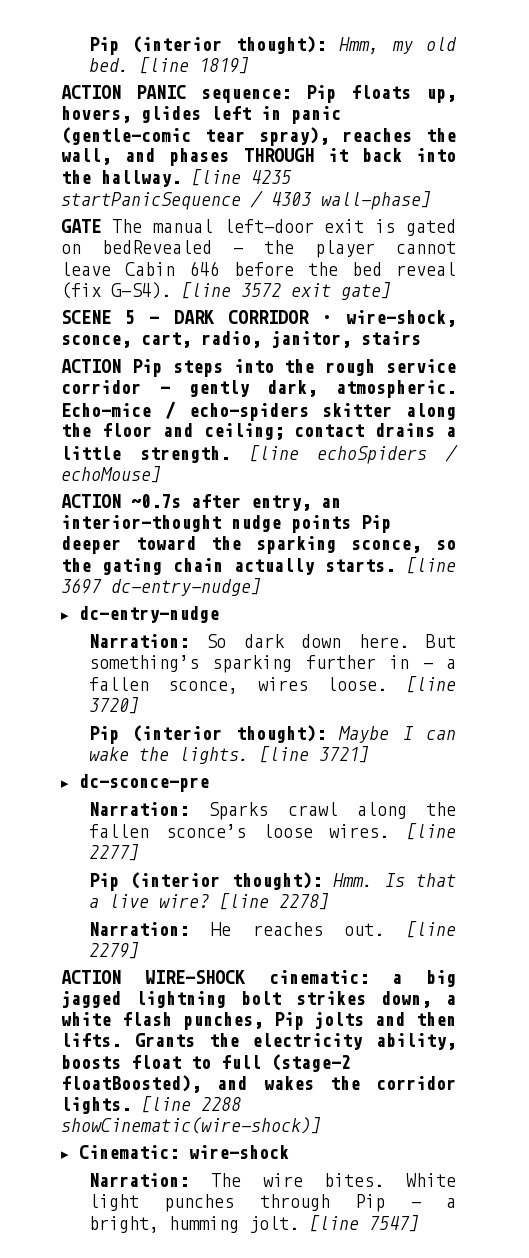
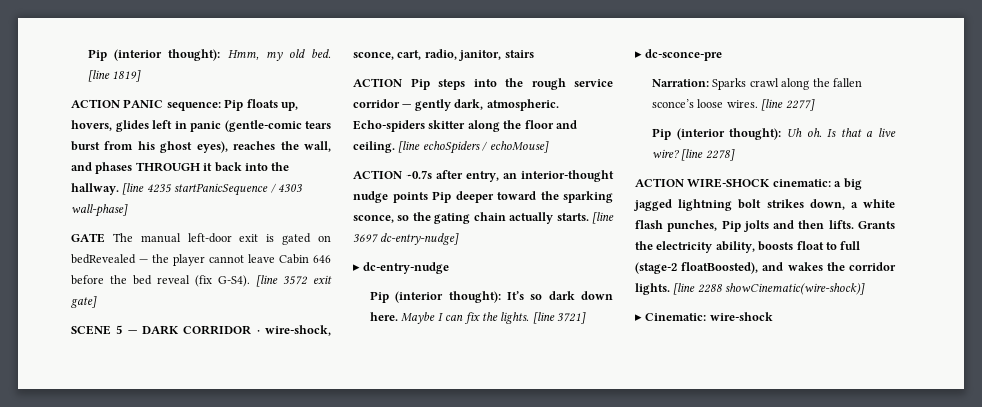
[204,127,329,146] tear spray), -> [305,121,331,129] [71,141,228,153] tears burst from his ghost eyes),
[61,401,309,421] Echo-mice / echo-spiders -> [353,120,425,132] Echo-spiders
[203,423,456,440] [61,446,230,463] ceiling; contact drains a little strength. -> [353,141,395,153] ceiling.
[89,634,457,648] [89,655,457,673] [89,676,456,694] [89,697,140,714] [89,725,326,744] Narration: So dark down here. But something’s sparking further in — a fallen sconce, wires loose. [line 3720] // Pip (interior thought): -> [370,291,613,303] [370,312,399,321] Pip (interior thought): It’s so dark down here.
[89,747,130,761] wake -> [464,312,480,324] fix
[333,873,374,887] Hmm. -> [786,128,822,137] Uh oh.
[89,921,456,938] [89,942,140,959] // Narration: He reaches out. [line 2279] -> (735, 155) none
[89,1173,456,1187] [89,1194,457,1212] [89,1215,420,1233] // Narration: The wire bites. White light punches through Pip — a bright, humming jolt. [line 7547] -> (773, 316) none

